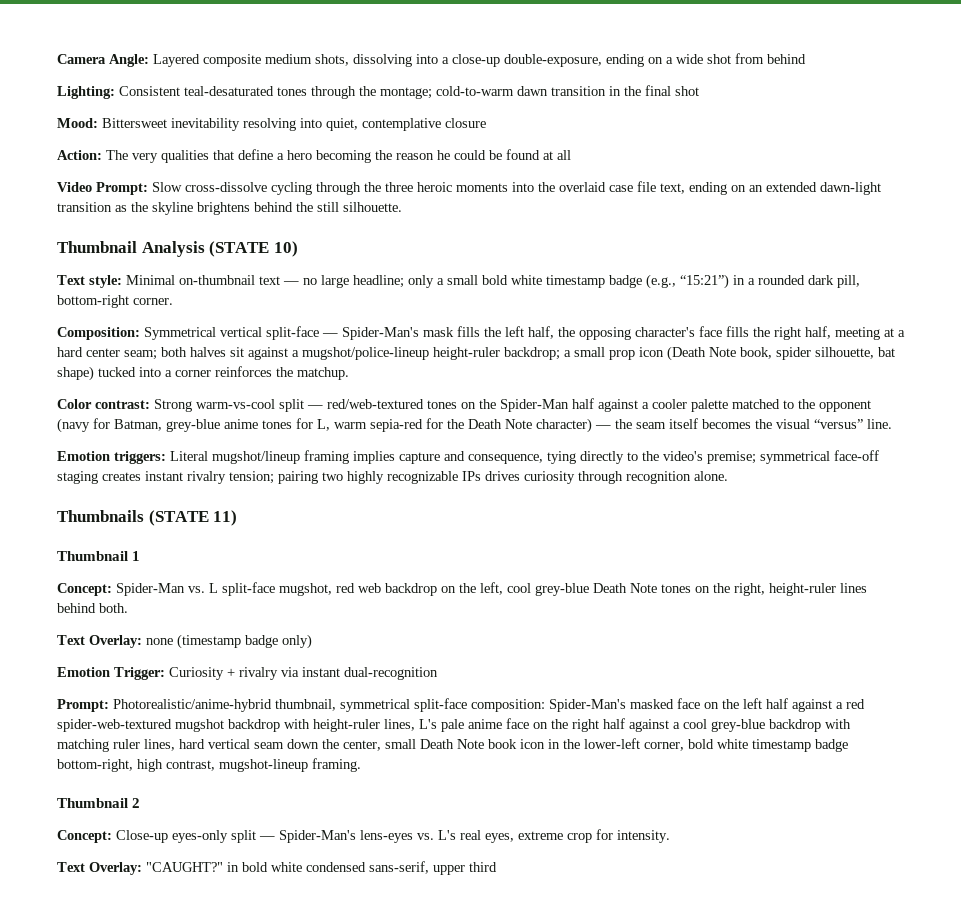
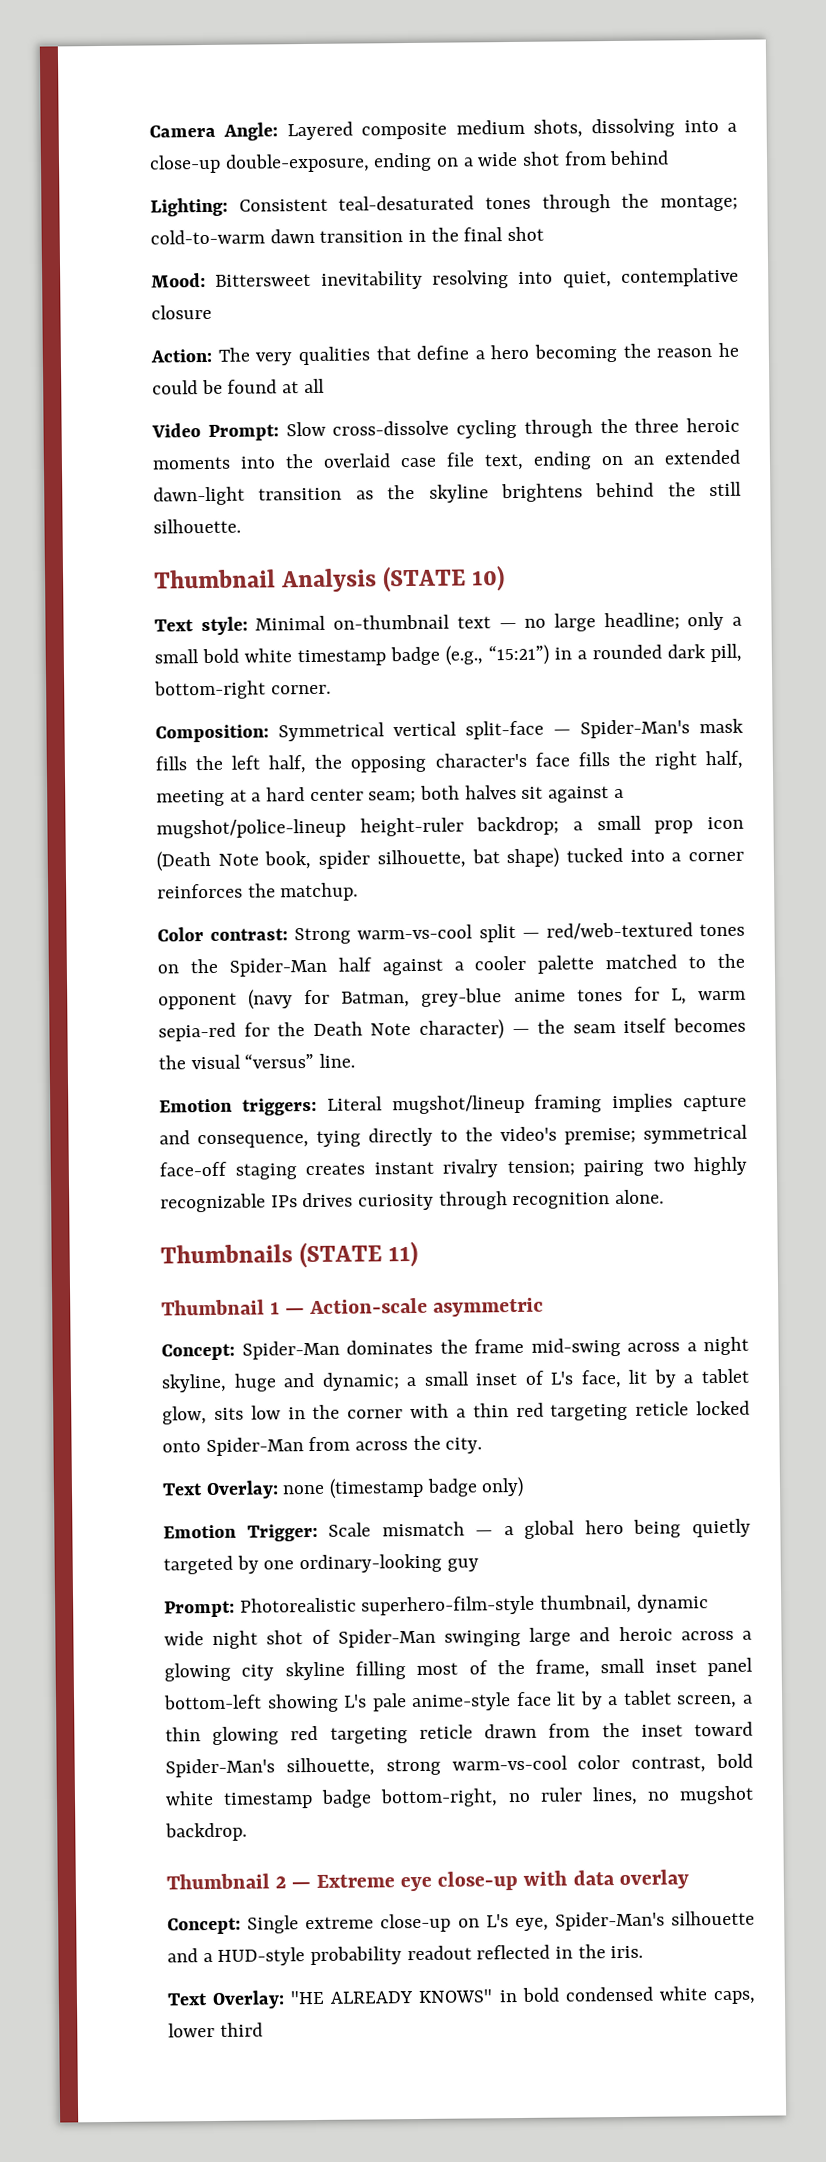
(141, 556) none -> [285,1297,545,1317] — Action-scale asymmetric
[188,582,867,596] [57,603,128,613] vs. L split-face mugshot, red web backdrop on the left, cool grey-blue Death Note tones on the right, height-ruler lines behind both. -> [346,1336,749,1357] [161,1368,749,1393] [162,1400,750,1425] [162,1435,483,1457] dominates the frame mid-swing across a night skyline, huge and dynamic; a small inset of L's face, lit by a tablet glow, sits low in the corner with a thin red targeting reticle locked onto Spider-Man from across the city.
[169,667,438,680] [57,698,865,712] [57,718,851,732] [57,738,684,752] Curiosity + rivalry via instant dual-recognition // Prompt: Photorealistic/anime-hybrid thumbnail, symmetrical split-face composition: Spider-Man's masked face on the left half against a red spider-web-textured mugshot backdrop with height-ruler lines, L's pale anime face on the right half against a cool grey-blue backdrop with matching ruler lines, hard vertical seam down the center, small Death Note book icon in the lower-left corner, -> [328,1518,751,1539] [163,1553,479,1575] [164,1594,709,1618] [164,1626,752,1649] [164,1657,753,1682] [163,1690,753,1713] [165,1721,753,1745] [165,1755,707,1778] Scale mismatch — a global hero being quietly targeted by one ordinary-looking guy // Prompt: Photorealistic superhero-film-style thumbnail, dynamic wide night shot of Spider-Man swinging large and heroic across a glowing city skyline filling most of the frame, small inset panel bottom-left showing L's pale anime-style face lit by a tablet screen, a thin glowing red targeting reticle drawn from the inset toward Spider-Man's silhouette, strong warm-vs-cool color contrast,
[137,758,361,772] [57,798,141,808] [57,829,670,843] [57,861,465,875] high contrast, mugshot-lineup framing. // Thumbnail 2 // Concept: Close-up eyes-only split — Spider-Man's lens-eyes vs. L's real eyes, extreme crop for intensity. // Text Overlay: "CAUGHT?" in bold white condensed sans-serif, upper -> [507,1785,754,1806] [165,1822,247,1842] [166,1869,689,1892] [167,1910,755,1935] [167,1944,644,1966] [167,1986,756,2009] [168,2022,215,2038] no ruler lines, no mugshot backdrop. // Thumbnail 2 — Extreme eye close-up with data overlay // Concept: Single extreme close-up on L's eye, Spider-Man's silhouette and a HUD-style probability readout reflected in the iris. // Text Overlay: "HE ALREADY KNOWS" in bold condensed white caps, lower

